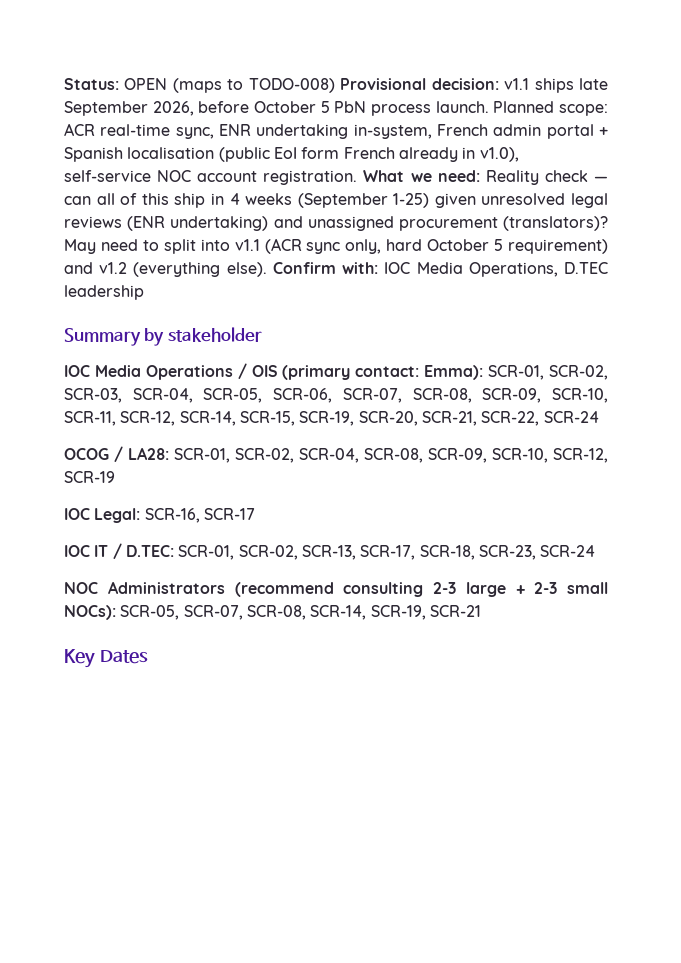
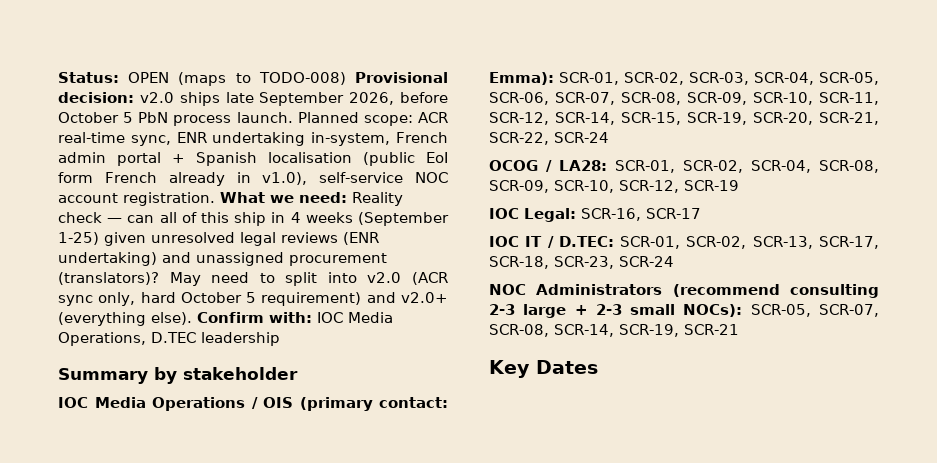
[504,78,530,90] v1.1 -> [139,92,174,103] v2.0
[234,239,260,251] v1.1 -> [367,272,402,283] v2.0
[99,262,128,274] v1.2 -> [401,292,448,303] v2.0+

